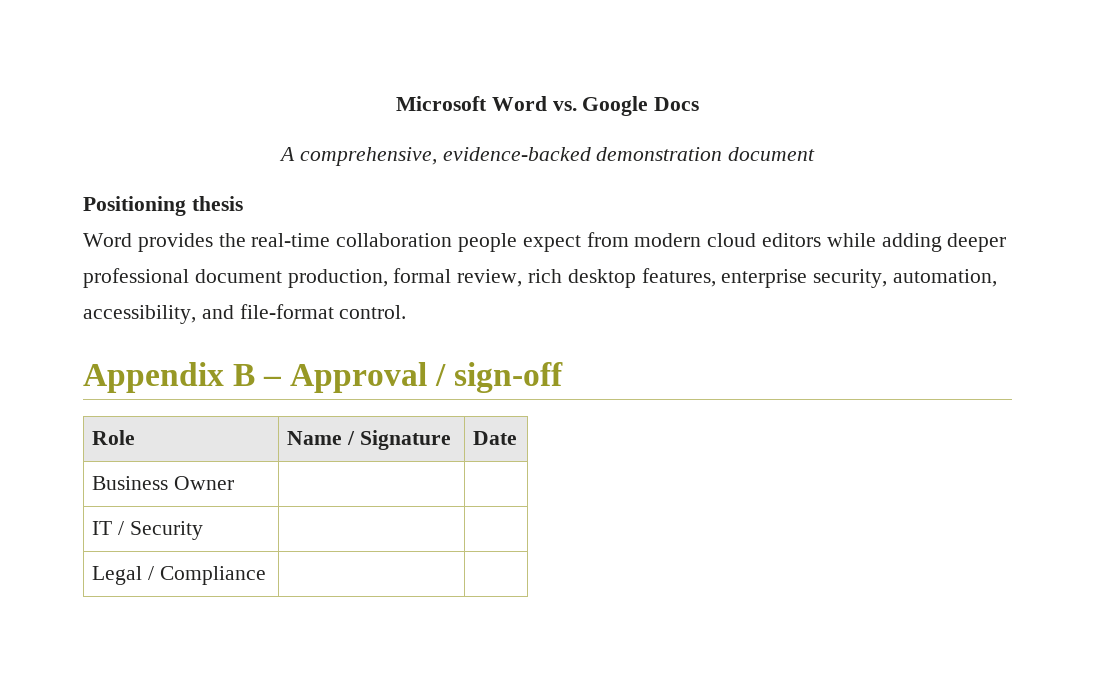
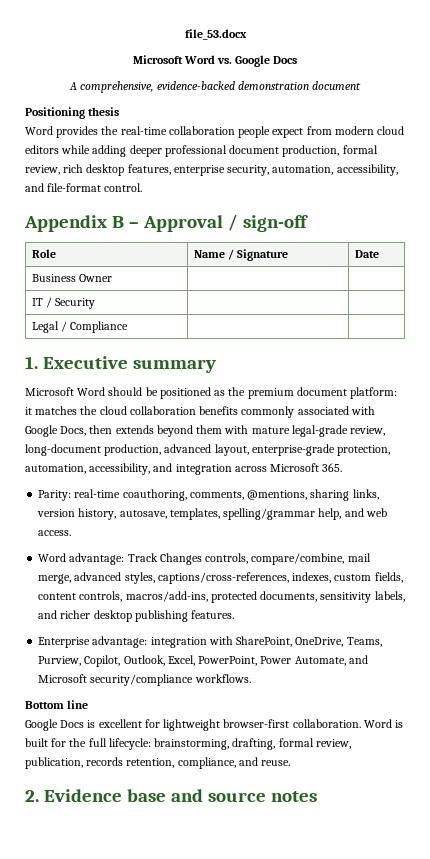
(395, 103) none -> [184,29,247,40] file_53.docx //
(266, 575) none -> [25,356,216,373] [25,387,398,399] [25,406,375,418] [25,425,386,437] [25,444,391,456] [25,463,343,475] [38,489,379,501] [37,508,387,520] [38,530,72,536] [38,553,371,565] [38,572,403,584] [38,591,405,603] [38,610,235,622] [38,636,382,648] [38,655,368,667] [38,674,251,686] [25,700,89,709] [25,719,404,731] [25,738,351,750] [25,757,291,769] [25,789,317,802] // 1. Executive summary // Microsoft Word should be positioned as the premium document platform: it matches the cloud collaboration benefits commonly associated with Google Docs, then extends beyond them with mature legal-grade review, long-document production, advanced layout, enterprise-grade protection, automation, accessibility, and integration across Microsoft 365. // Parity: real-time coauthoring, comments, @mentions, sharing links, version history, autosave, templates, spelling/grammar help, and web access. // Word advantage: Track Changes controls, compare/combine, mail merge, advanced styles, captions/cross-references, indexes, custom fields, content controls, macros/add-ins, protected documents, sensitivity labels, and richer desktop publishing features. // Enterprise advantage: integration with SharePoint, OneDrive, Teams, Purview, Copilot, Outlook, Excel, PowerPoint, Power Automate, and Microsoft security/compliance workflows. // Bottom line // Google Docs is excellent for lightweight browser-first collaboration. Word is built for the full lifecycle: brainstorming, drafting, formal review, publication, records retention, compliance, and reuse. // 2. Evidence base and source notes

